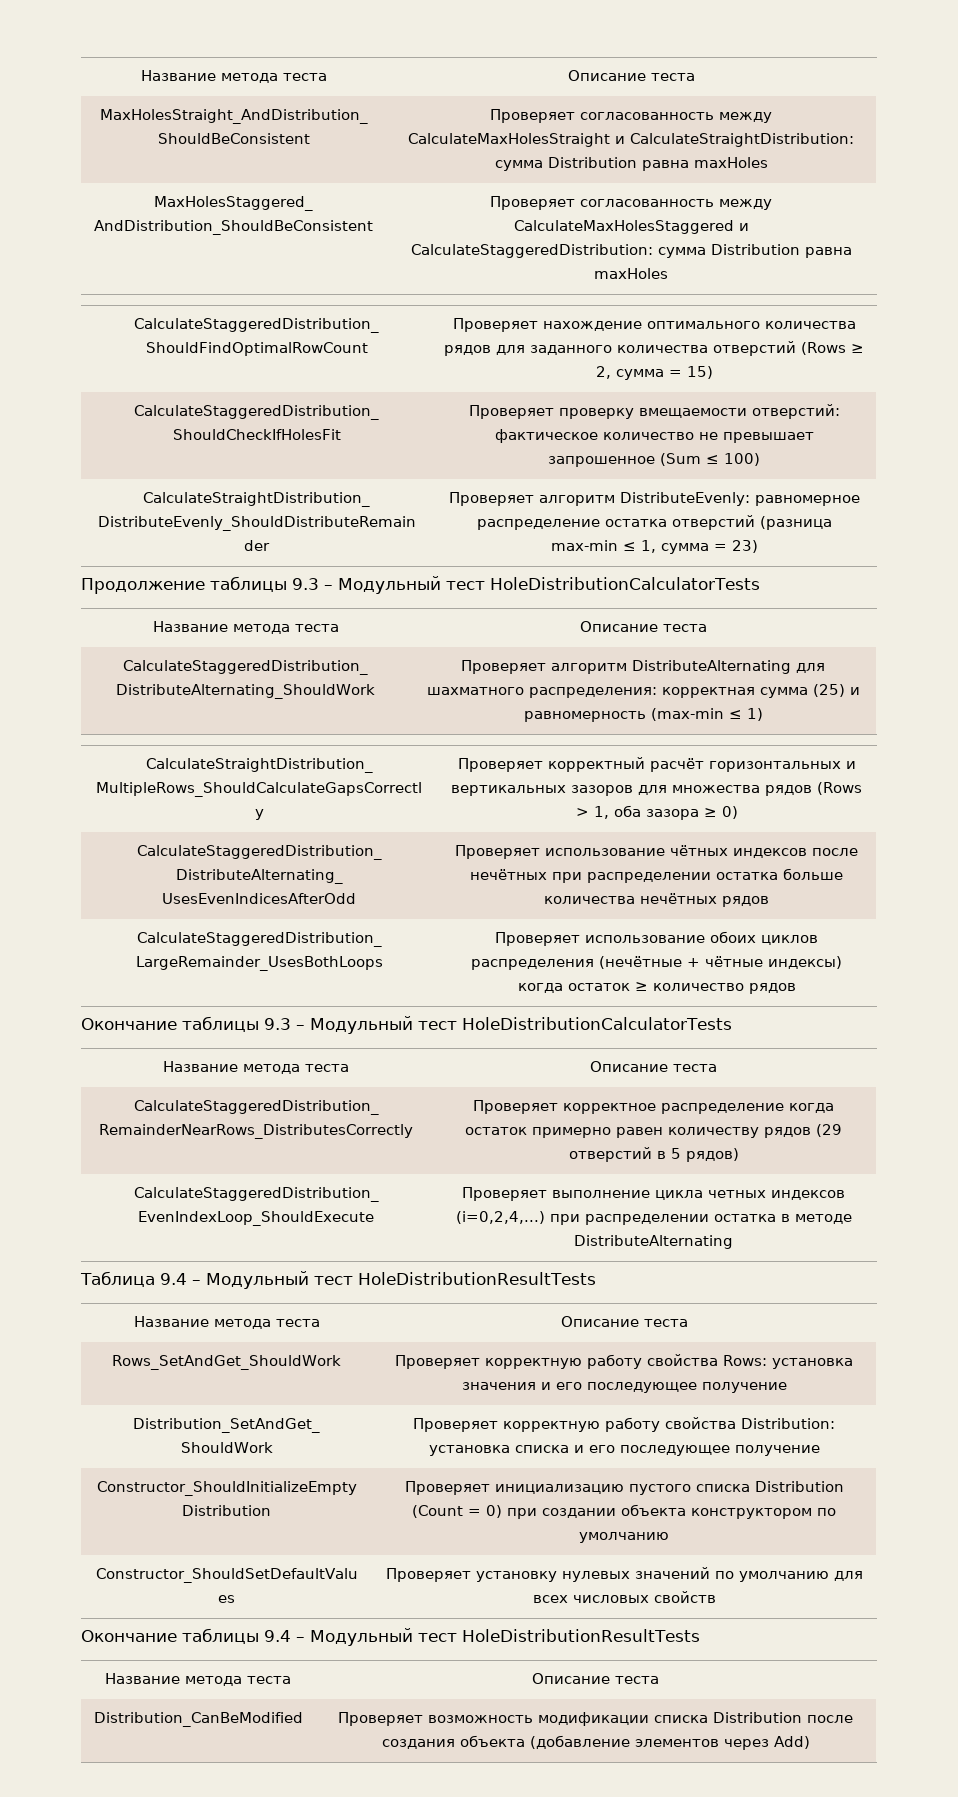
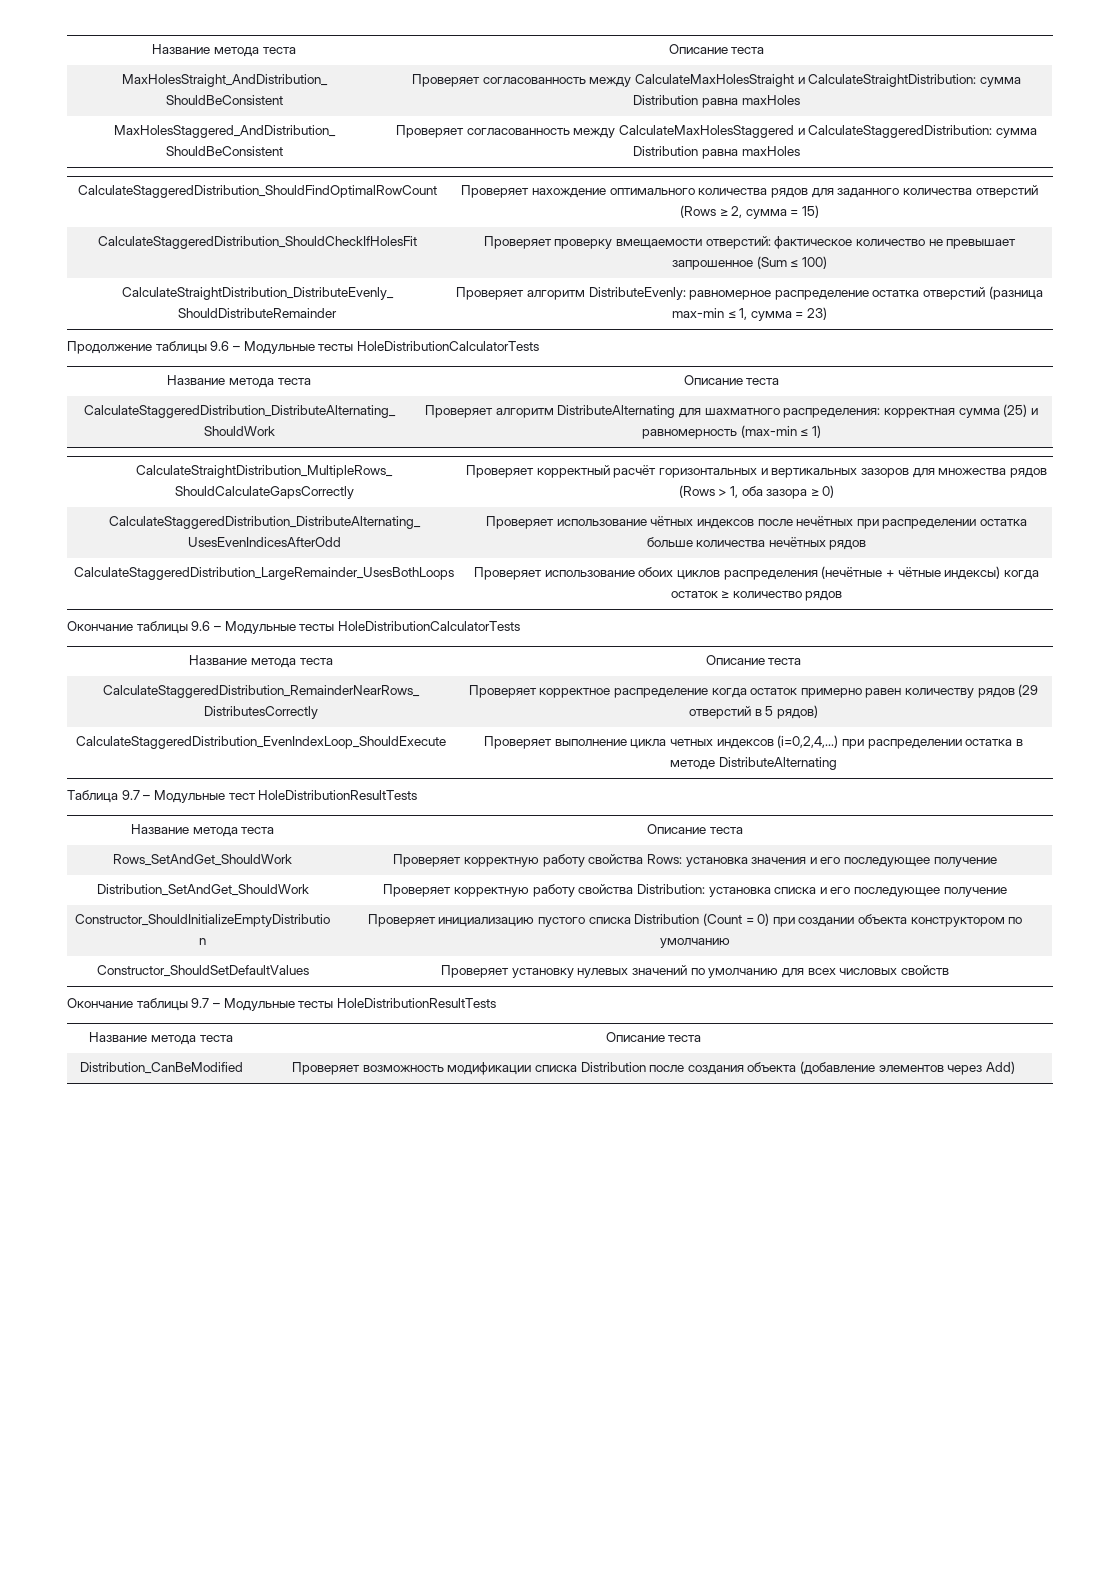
[292,576,485,594] 9.3 – Модульный тест -> [210,341,354,354] 9.6 – Модульные тесты
[264,1016,457,1034] 9.3 – Модульный тест -> [191,621,335,634] 9.6 – Модульные тесты
[160,1271,309,1289] 9.4 – Модульный -> [121,790,225,803] 9.7 – Модульные
[264,1628,457,1646] 9.4 – Модульный тест -> [191,998,334,1011] 9.7 – Модульные тесты

